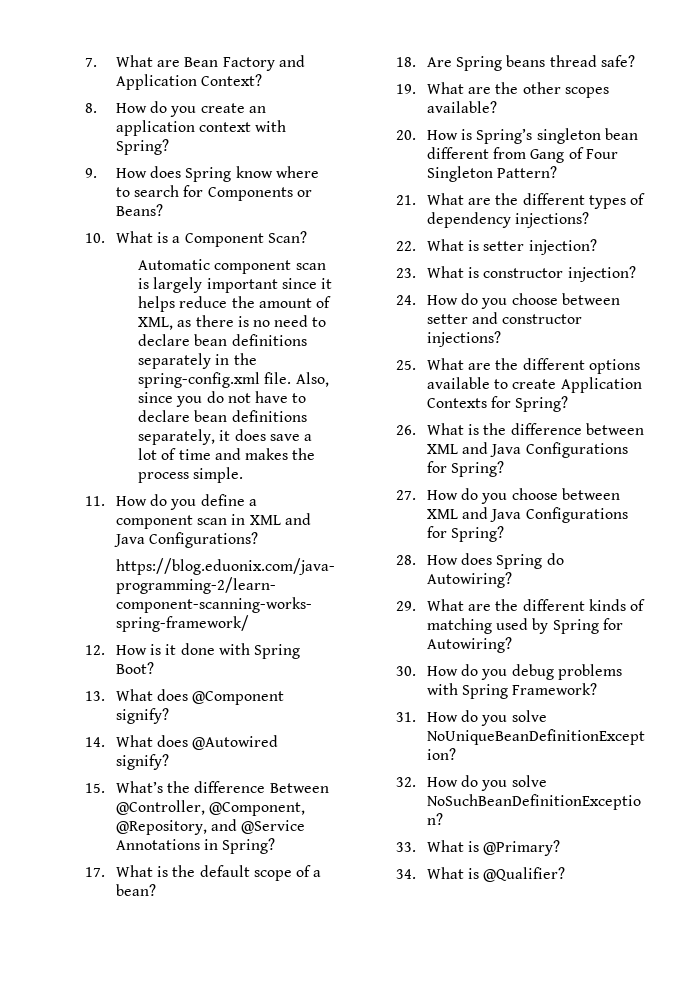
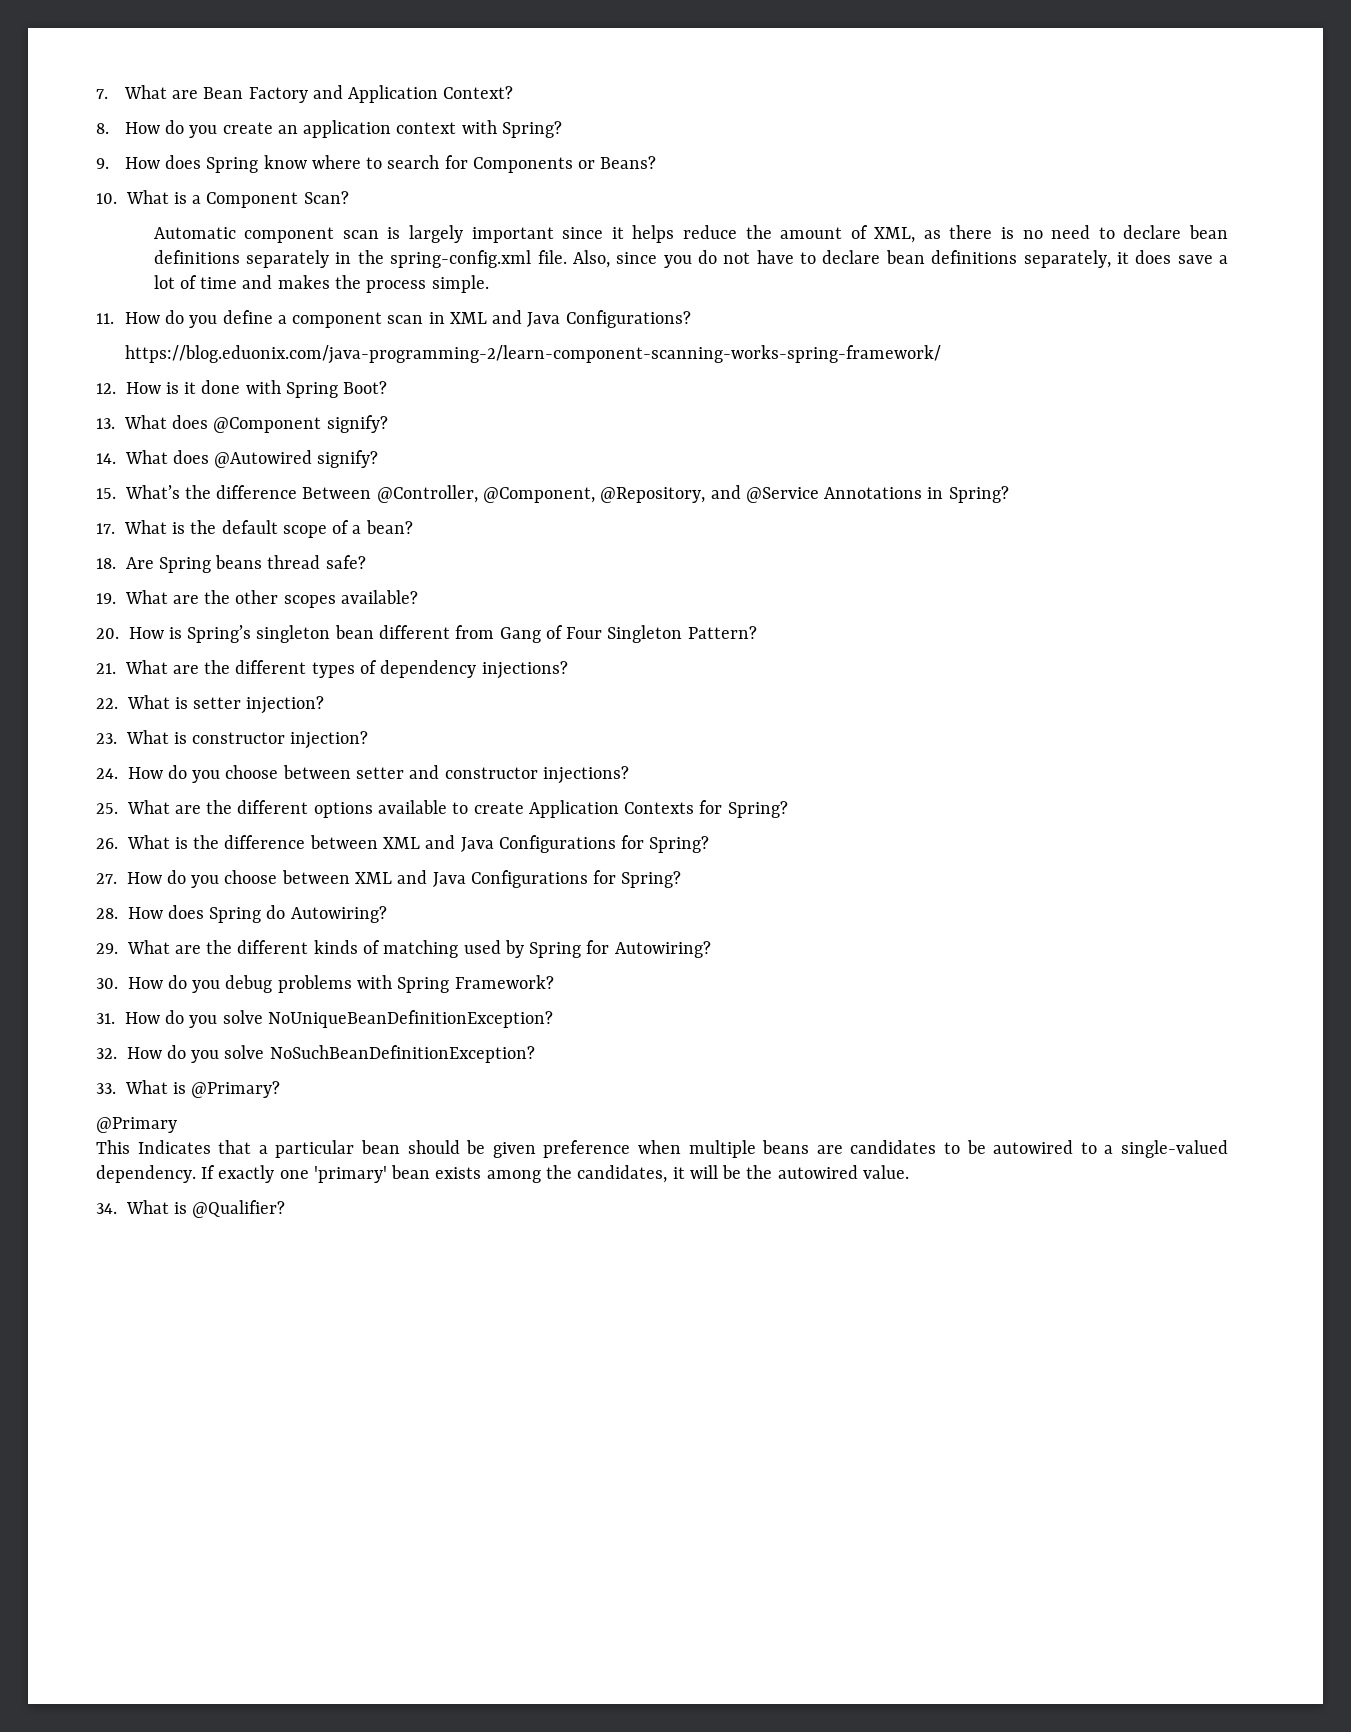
(561, 848) none -> [95,1117,177,1133] [95,1140,1229,1158] [95,1165,909,1183] // @Primary // This Indicates that a particular bean should be given preference when multiple beans are candidates to be autowired to a single-valued dependency. If exactly one 'primary' bean exists among the candidates, it will be the autowired value.

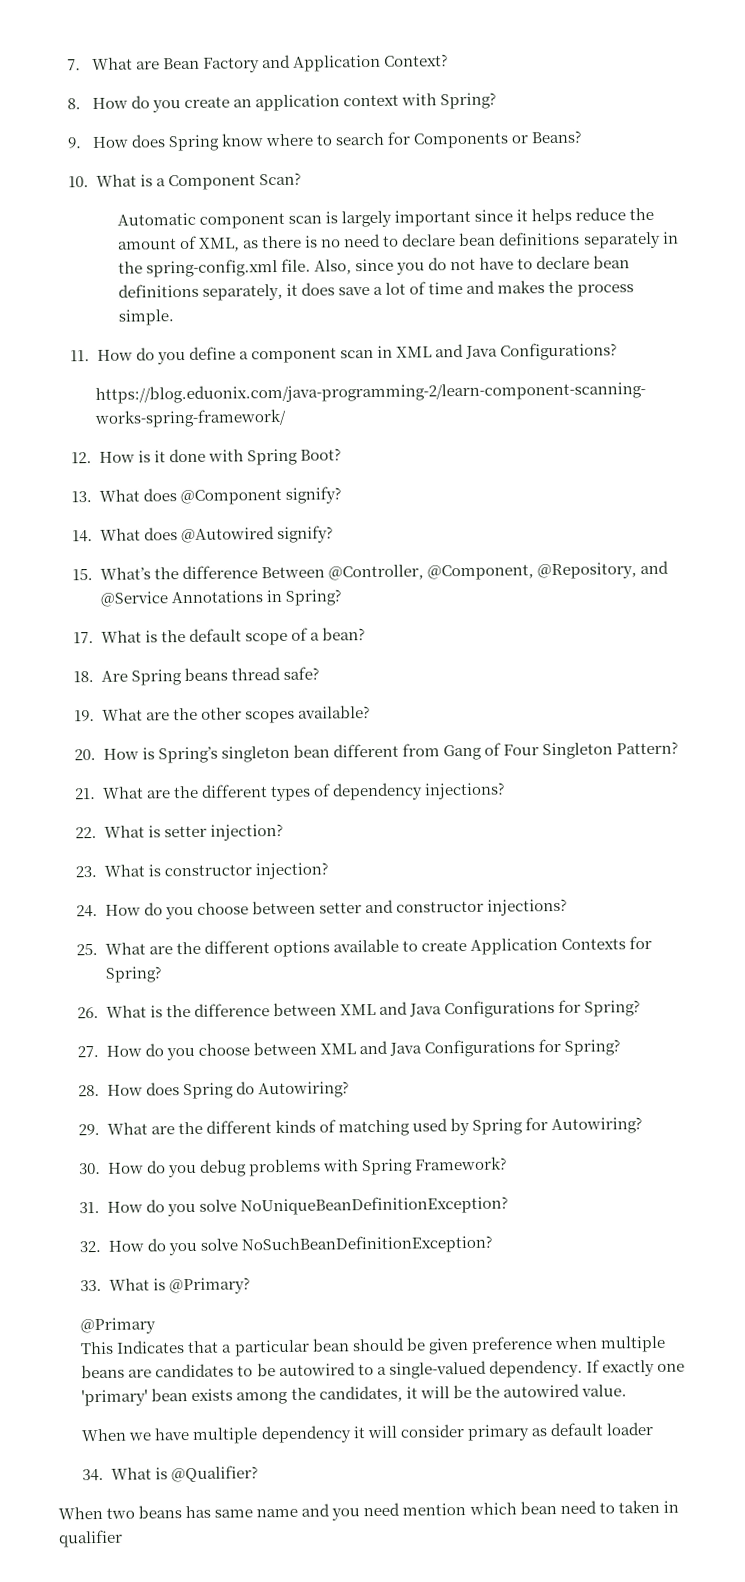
[95,1200,286,1218] 34. What is @Qualifier? -> [81,1422,653,1444] [82,1465,258,1483] [58,1499,679,1521] [58,1529,123,1548] When we have multiple dependency it will consider primary as default loader // 34. What is @Qualifier? // When two beans has same name and you need mention which bean need to taken in qualifier

